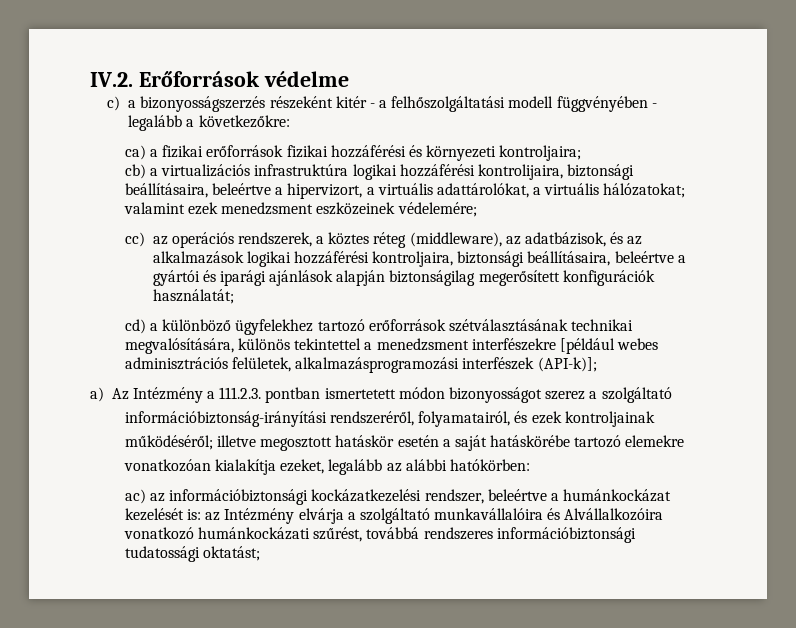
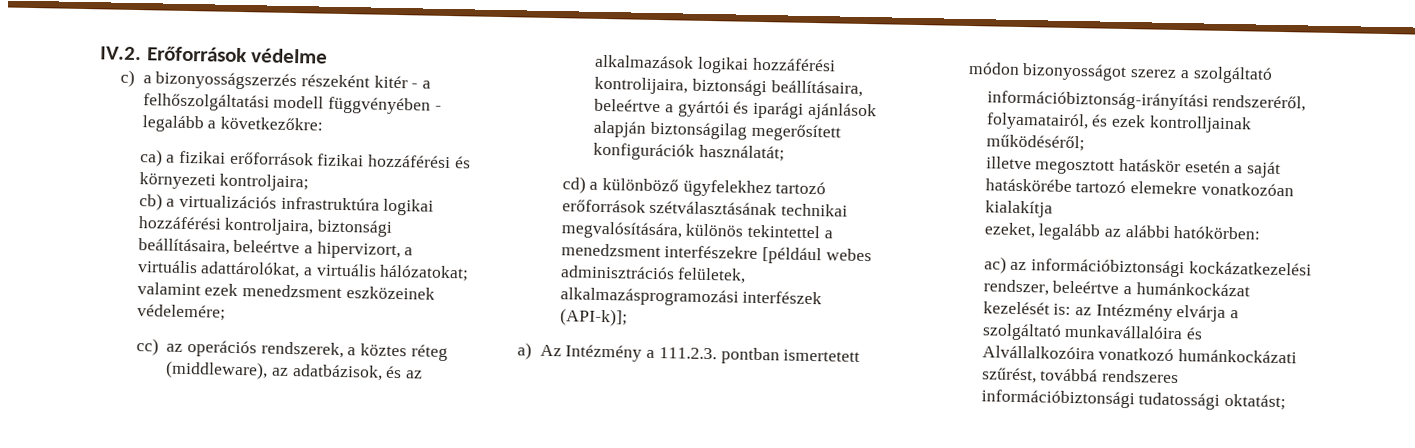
[477,164,563,180] kontrolijaira, -> [224,217,315,236] kontroljaira,
[372,251,454,267] kontroljaira, -> [594,76,689,95] kontrolijaira,
[564,411,655,427] [124,435,213,450] kontroljainak // működéséről; -> [1148,115,1252,134] [985,134,1085,152] kontrolljainak működéséről; //
(685, 441) // -> (1198, 188) none
(276, 467) none -> (1053, 209) //

